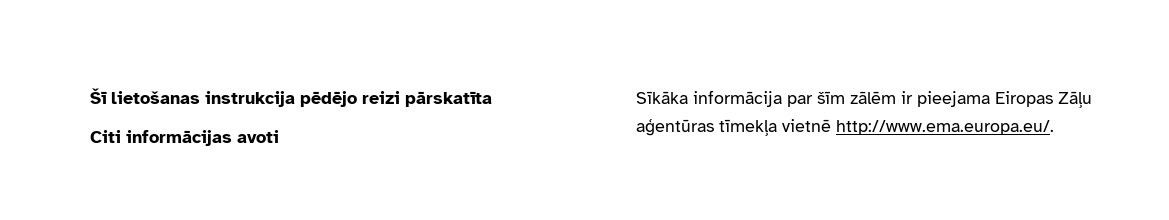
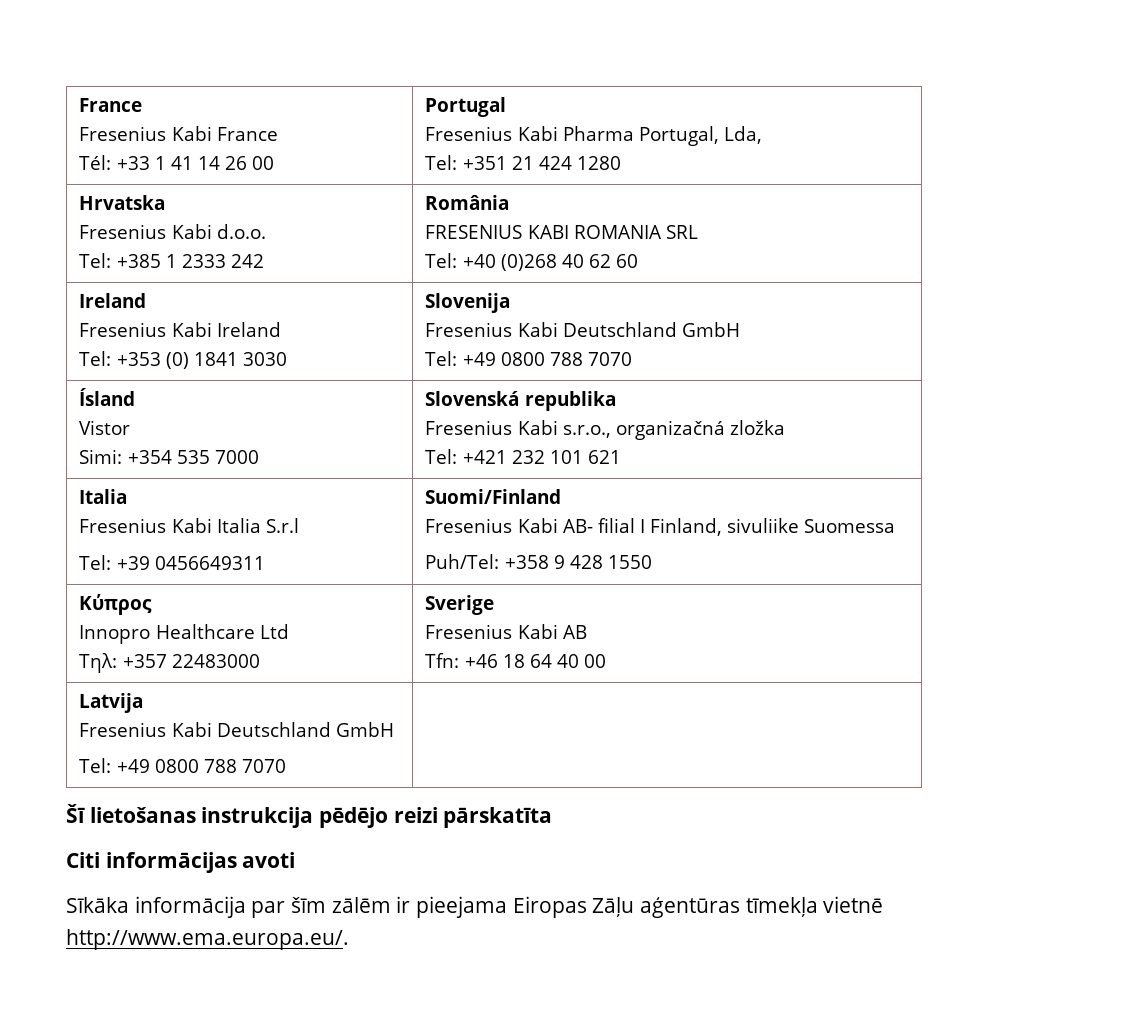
(90, 96) none -> [79,98,143,112] [79,126,278,141] [79,155,275,170] [425,97,507,117] [425,126,762,146] [425,155,621,170] [79,195,166,210] [79,224,266,239] [79,253,264,268] [425,195,510,210] [425,225,698,239] [425,253,639,271] [79,293,147,308] [79,322,281,337] [79,351,287,369] [425,293,511,313] [425,322,740,337] [425,351,632,366] [79,388,136,406] [79,420,131,435] [79,449,259,464] [425,391,616,411] [425,420,785,440] [425,449,621,464] [79,489,128,504] [79,518,299,533] [79,555,265,570] [425,489,562,504] [425,518,896,536] [425,554,652,569] [79,594,153,615] [79,624,289,644] [79,653,260,673] [425,595,495,615] [425,624,587,639] [425,653,607,668] [79,693,144,713] [79,722,394,737] [79,758,286,773] France // Fresenius Kabi France // Tél: +33 1 41 14 26 00 | Portugal // Fresenius Kabi Pharma Portugal, Lda, // Tel: +351 21 424 1280 // Hrvatska // Fresenius Kabi d.o.o. // Tel: +385 1 2333 242 | România // FRESENIUS KABI ROMANIA SRL // Tel: +40 (0)268 40 62 60 // Ireland // Fresenius Kabi Ireland // Tel: +353 (0) 1841 3030 | Slovenija // Fresenius Kabi Deutschland GmbH // Tel: +49 0800 788 7070 // Ísland // Vistor // Simi: +354 535 7000 | Slovenská republika // Fresenius Kabi s.r.o., organizačná zložka // Tel: +421 232 101 621 // Italia // Fresenius Kabi Italia S.r.l // Tel: +39 0456649311 | Suomi/Finland // Fresenius Kabi AB- filial I Finland, sivuliike Suomessa // Puh/Tel: +358 9 428 1550 // Κύπρος // Innopro Healthcare Ltd // Τηλ: +357 22483000 | Sverige // Fresenius Kabi AB // Tfn: +46 18 64 40 00 // Latvija // Fresenius Kabi Deutschland GmbH // Tel: +49 0800 788 7070 | //

